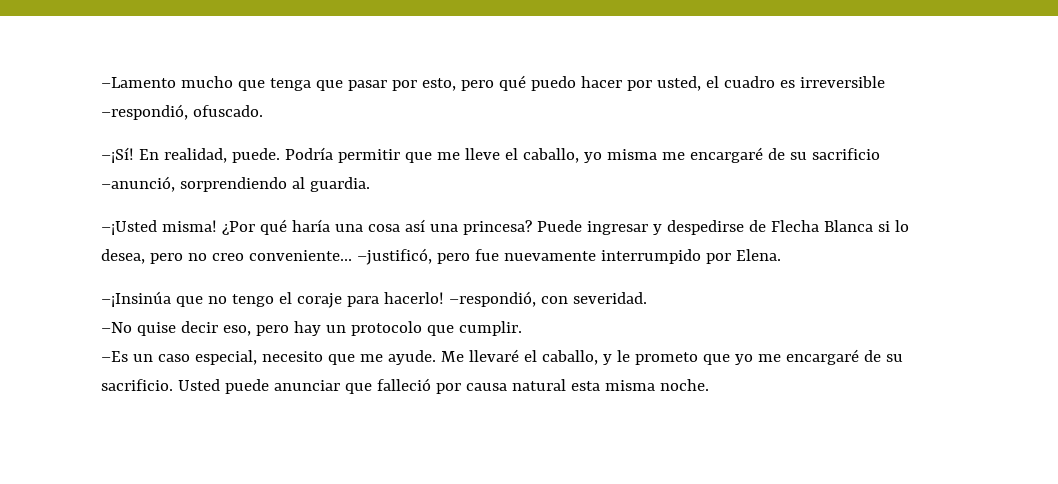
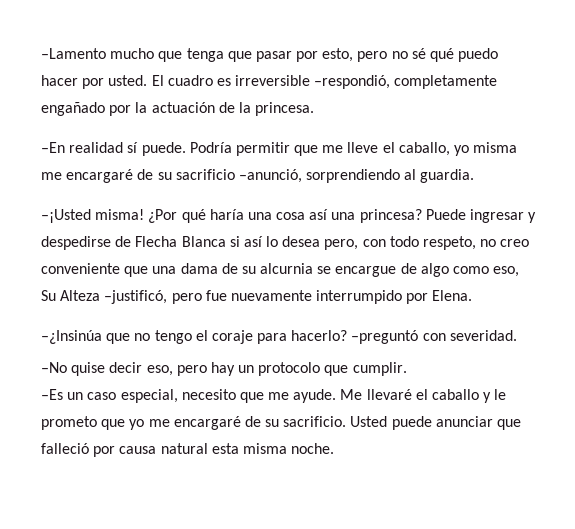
(494, 85) none -> [391,48,426,59] no sé
[656,76,719,91] usted, el -> [108,75,164,86] usted. El
[192,105,263,117] [101,147,227,163] ofuscado. // –¡Sí! En realidad, -> [394,75,498,89] [41,102,315,116] [41,142,139,153] completamente engañado por la actuación de la princesa. // –En realidad sí
[894,220,909,232] [101,249,352,264] lo desea, pero no creo conveniente… -> [243,236,530,250] [41,263,520,277] [41,290,101,301] así lo desea pero, con todo respeto, no creo conveniente que una dama de su alcurnia se encargue de algo como eso, Su Alteza
[101,291,171,307] –¡Insinúa -> [41,330,102,344] –¿Insinúa
[383,291,536,307] hacerlo! –respondió, -> [291,330,419,344] hacerlo? –preguntó
[541,350,598,365] caballo, -> [432,389,480,400] caballo

